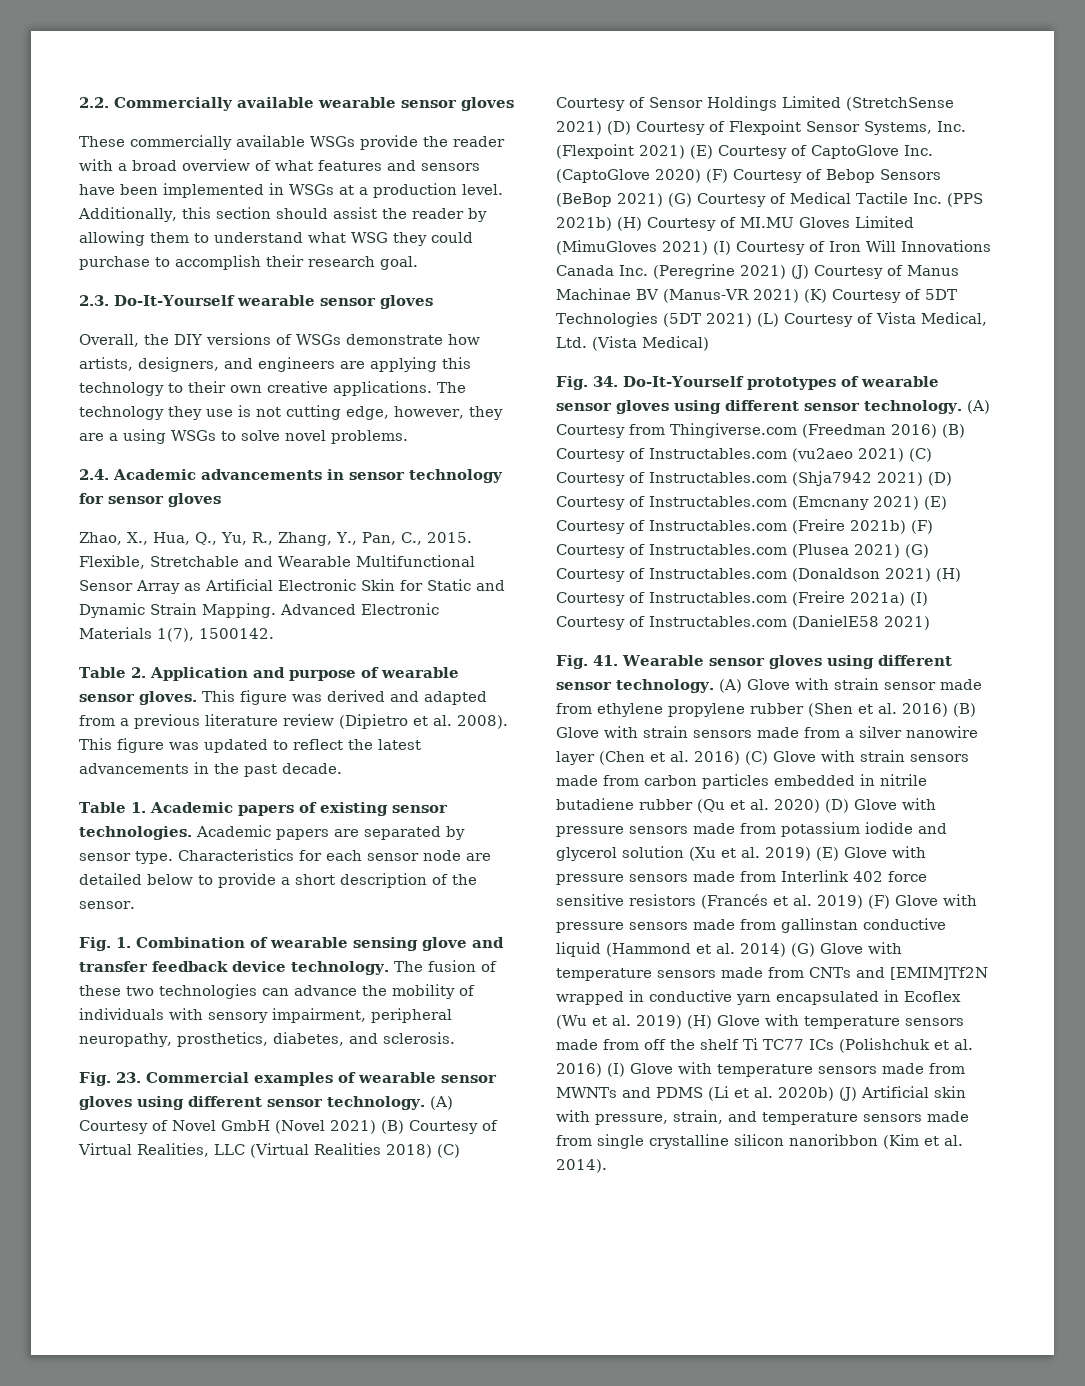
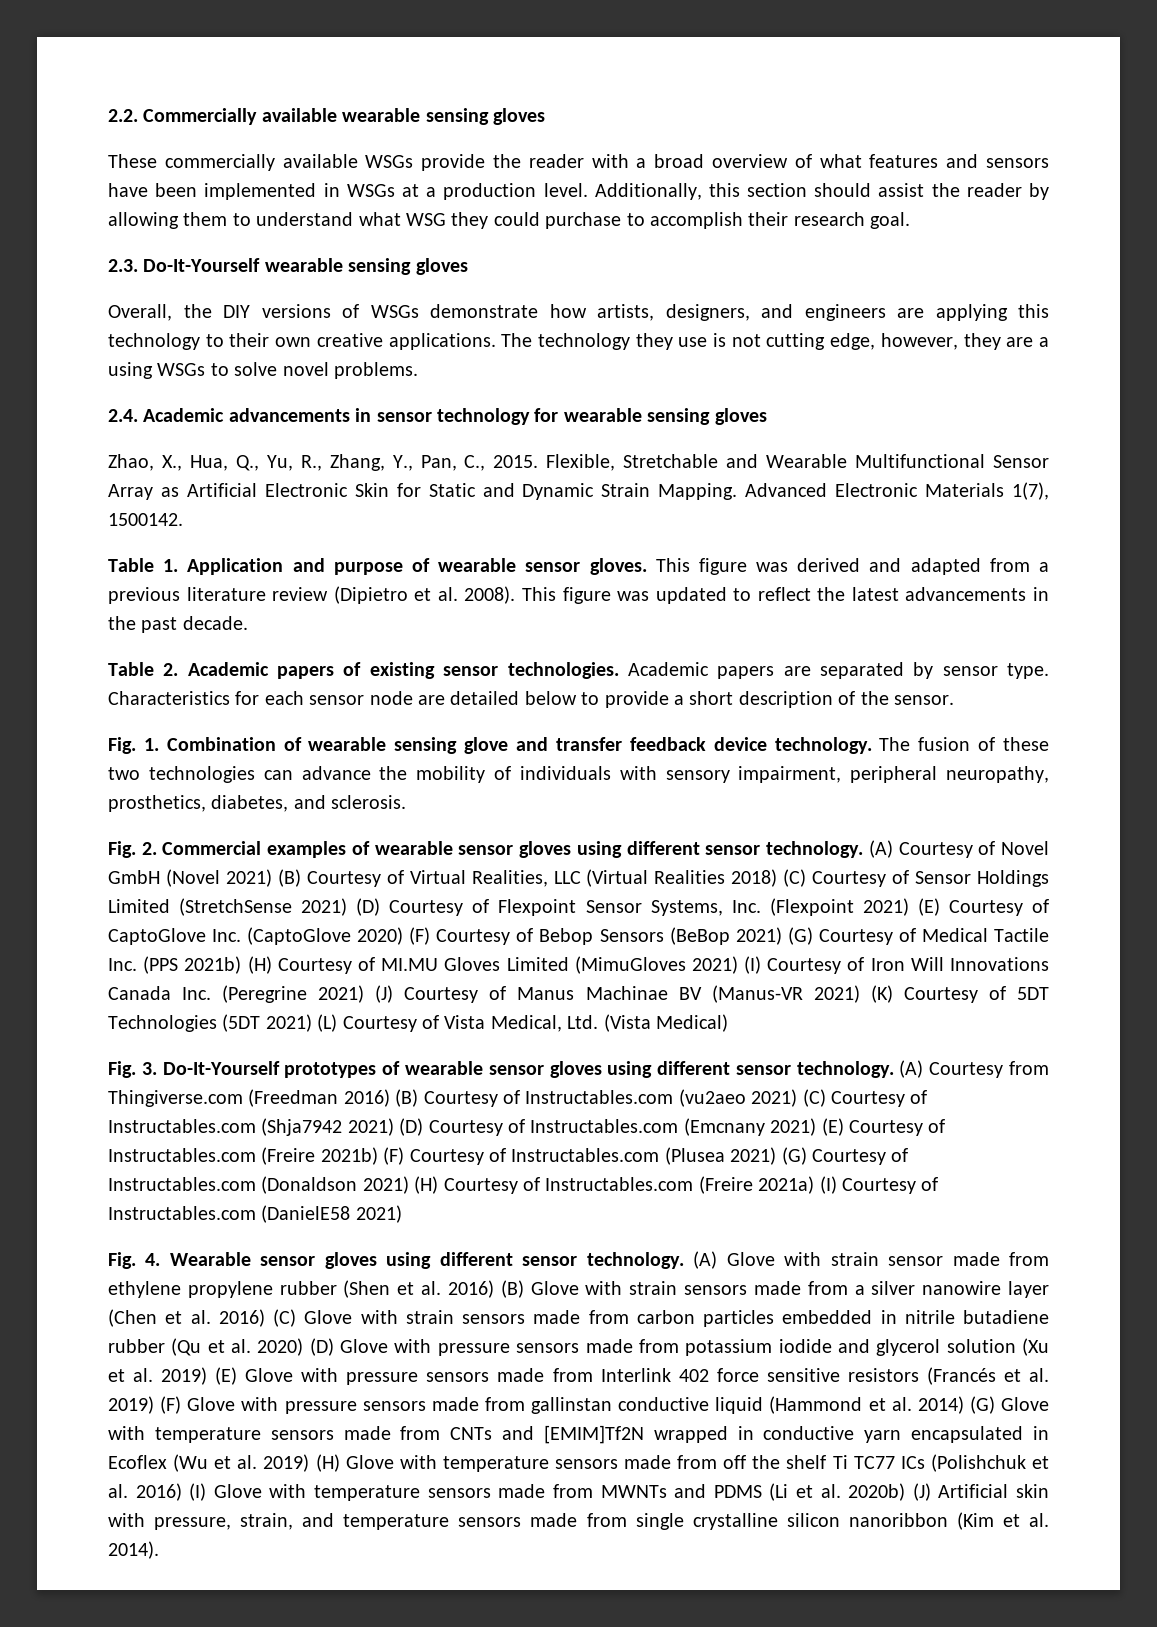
[401,100,457,108] sensor -> [425,108,489,125] sensing
[319,298,376,306] sensor -> [348,258,412,275] sensing
[108,496,164,504] sensor -> [563,408,711,425] wearable sensing
[130,667,146,678] 2. -> [163,559,179,572] 1.
[130,802,146,813] 1. -> [163,663,179,676] 2.
[116,1072,141,1083] 23. -> [141,842,157,855] 2.
[593,376,618,387] 34. -> [141,1062,157,1075] 3.
[593,655,618,666] 41. -> [145,1253,161,1266] 4.

